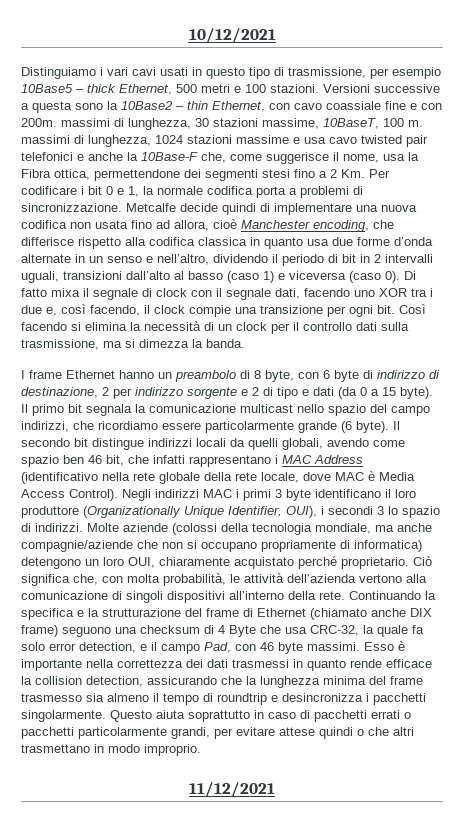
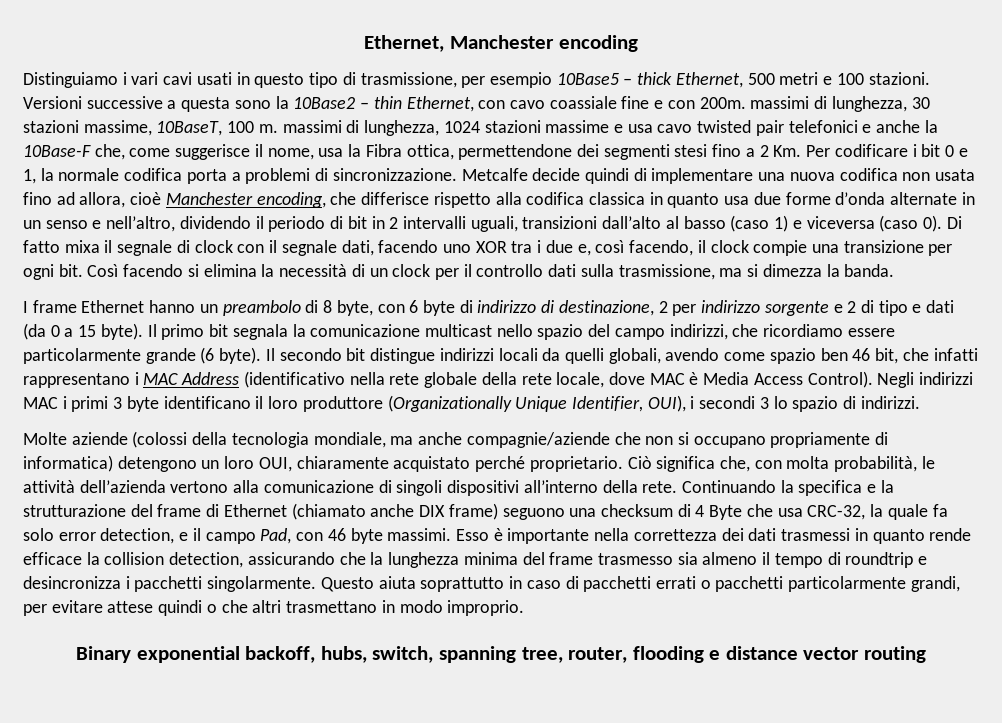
[188,28,276,43] 10/12/2021 -> [364,35,638,52] Ethernet, Manchester encoding
(83, 527) none -> (920, 402) //
[189,782,275,797] 11/12/2021 -> [76,646,926,663] Binary exponential backoff, hubs, switch, spanning tree, router, flooding e distance vector routing

